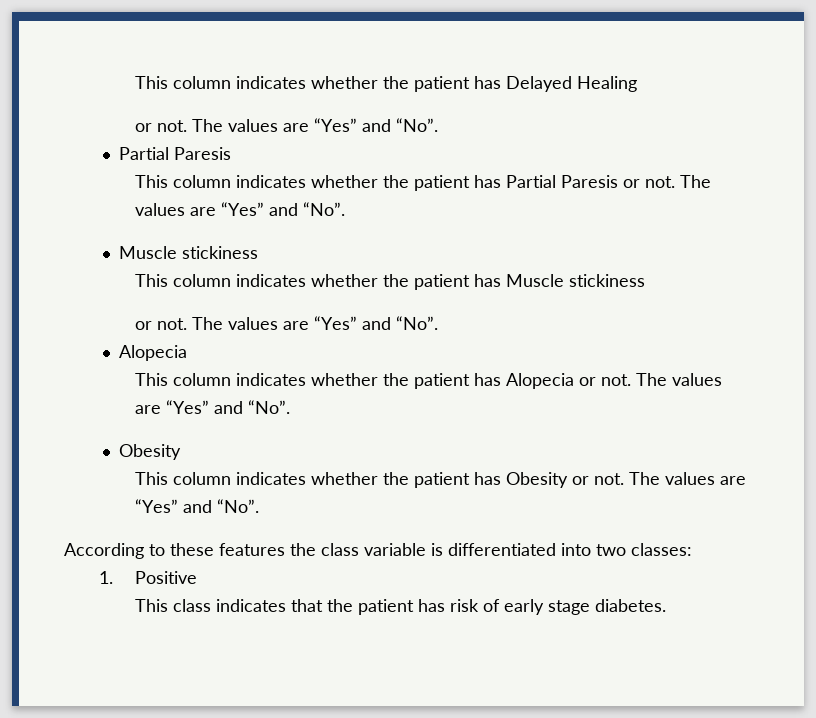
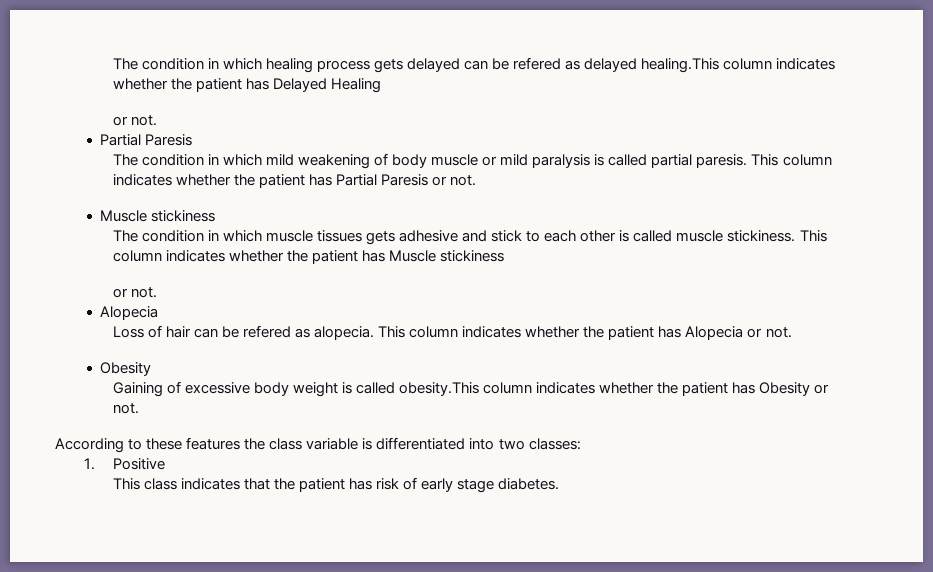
[134,76,168,89] This -> [112,57,720,73] The condition in which healing process gets delayed can be refered as delayed healing.This
[191,118,438,132] [119,147,232,160] The values are “Yes” and “No”. // Partial Paresis // -> [100,134,193,146] [112,153,748,169] // Partial Paresis // The condition in which mild weakening of body muscle or mild paralysis is called partial paresis.
[679,175,711,188] [134,202,345,216] [119,246,259,259] The values are “Yes” and “No”. // Muscle stickiness // -> [100,210,216,222] [112,230,796,245] // Muscle stickiness // The condition in which muscle tissues gets adhesive and stick to each other is called muscle stickiness.
[191,316,438,330] [119,345,188,361] The values are “Yes” and “No”. // Alopecia // -> [100,306,159,320] [112,325,375,340] // Alopecia // Loss of hair can be refered as alopecia.
[635,373,722,386] [134,400,290,414] [119,444,182,460] [134,472,168,485] The values are “Yes” and “No”. // Obesity // This -> [100,362,152,376] [112,381,480,397] // Obesity // Gaining of excessive body weight is called obesity.This
[628,472,746,485] [134,499,259,513] The values are “Yes” and “No”. -> (139, 408) none

